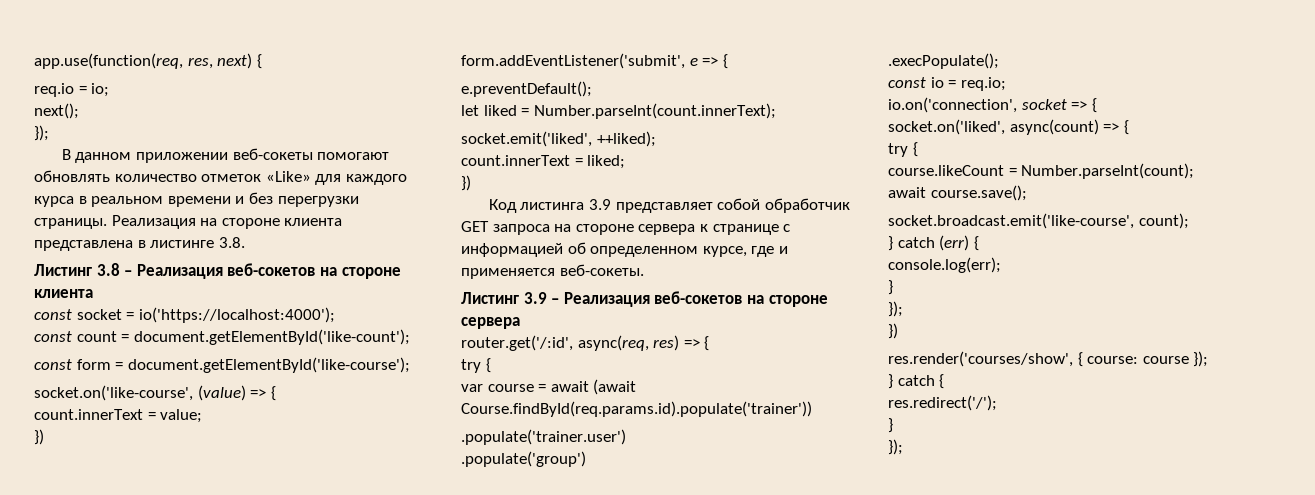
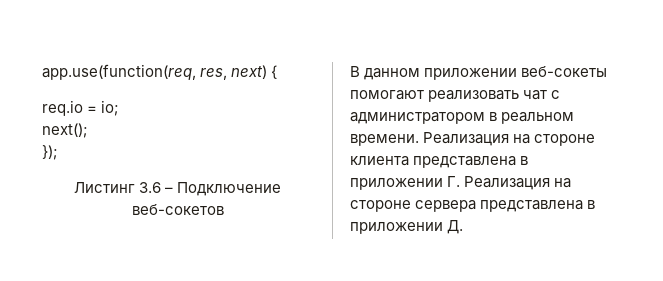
(49, 133) none -> [73,182,282,196] [131,204,224,215] // Листинг 3.6 – Подключение веб-сокетов
[34,170,407,185] [34,192,359,207] [34,218,107,229] обновлять количество отметок «Like» для каждого курса в реальном времени и без перегрузки страницы. -> [428,90,561,102] [350,112,575,124] [350,134,419,146] реализовать чат с администратором в реальном времени.
[150,237,245,248] [34,263,401,279] [34,289,93,298] [34,307,335,323] [34,329,410,345] [34,357,410,373] [34,385,276,401] [34,409,203,423] [34,429,44,445] [461,53,728,69] [461,81,592,97] [461,103,776,119] [461,131,656,147] [461,155,626,169] [461,175,471,191] [488,198,850,213] [461,221,791,235] [461,242,788,257] [461,264,644,279] [461,291,828,307] [461,317,520,329] [461,335,710,351] [461,358,491,373] [461,379,637,395] [461,401,812,417] [461,429,626,445] [461,451,586,467] [888,53,999,69] [888,77,1006,91] [888,97,1097,113] [888,119,1129,135] [888,142,918,157] [888,163,1195,179] [888,185,1027,201] [888,213,1189,229] [888,235,979,251] [888,257,1001,273] [888,280,893,295] [888,301,903,317] [888,323,898,339] [888,351,1209,367] [888,374,945,389] [888,395,997,411] [888,418,893,433] [888,439,903,455] листинге 3.8. // Листинг 3.8 – Реализация веб-сокетов на стороне клиента // const socket = io('https://localhost:4000'); // const count = document.getElementById('like-count'); // const form = document.getElementById('like-course'); // socket.on('like-course', (value) => { // count.innerText = value; // }) // form.addEventListener('submit', e => { // e.preventDefault(); // let liked = Number.parseInt(count.innerText); // socket.emit('liked', ++liked); // count.innerText = liked; // }) // Код листинга 3.9 представляет собой обработчик GET запроса на стороне сервера к странице с информацией об определенном курсе, где и применяется веб-сокеты. // Листинг 3.9 – Реализация веб-сокетов на стороне сервера // router.get('/:id', async(req, res) => { // try { // var course = await (await Course.findById(req.params.id).populate('trainer')) // .populate('trainer.user') // .populate('group') // .execPopulate(); // const io = req.io; // io.on('connection', socket => { // socket.on('liked', async(count) => { // try { // course.likeCount = Number.parseInt(count); // await course.save(); // socket.broadcast.emit('like-course', count); // } catch (err) { // console.log(err); // } // }); // }) // res.render('courses/show', { course: course }); // } catch { // res.redirect('/'); // } // }); -> [350,176,572,190] [350,200,596,212] [350,220,464,234] приложении Г. Реализация на стороне сервера представлена в приложении Д.

